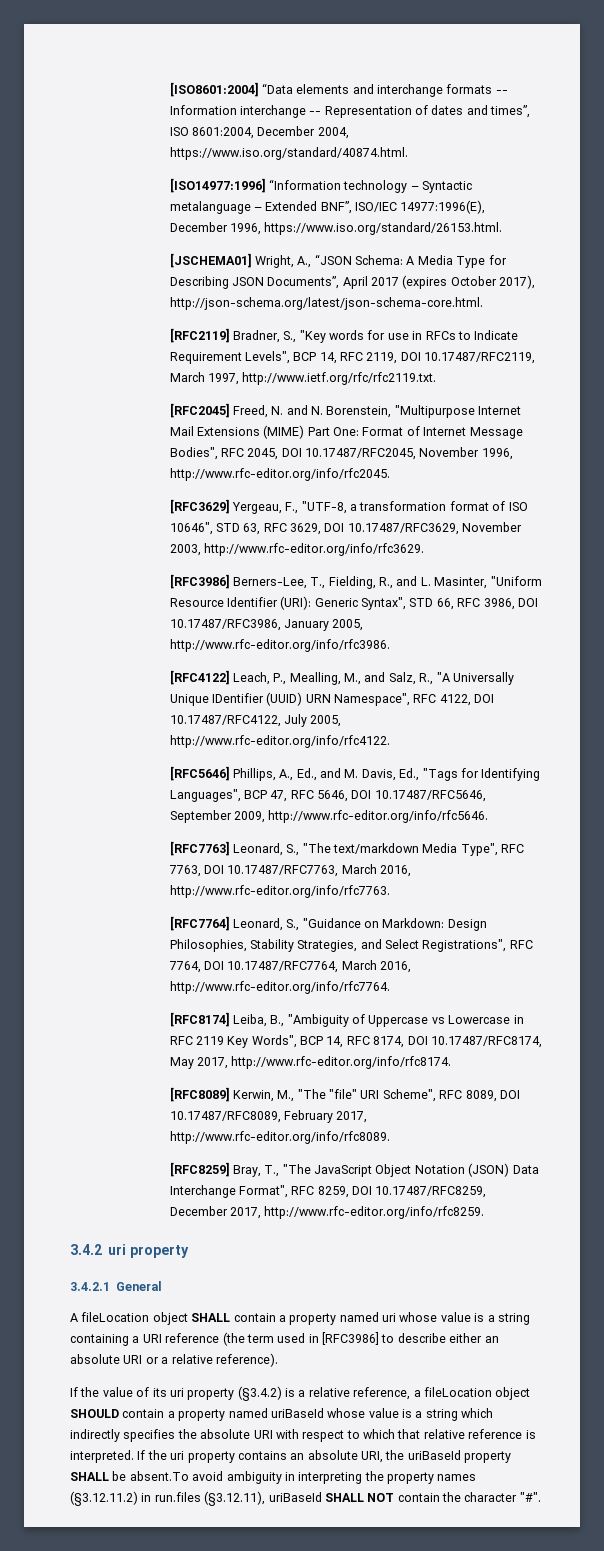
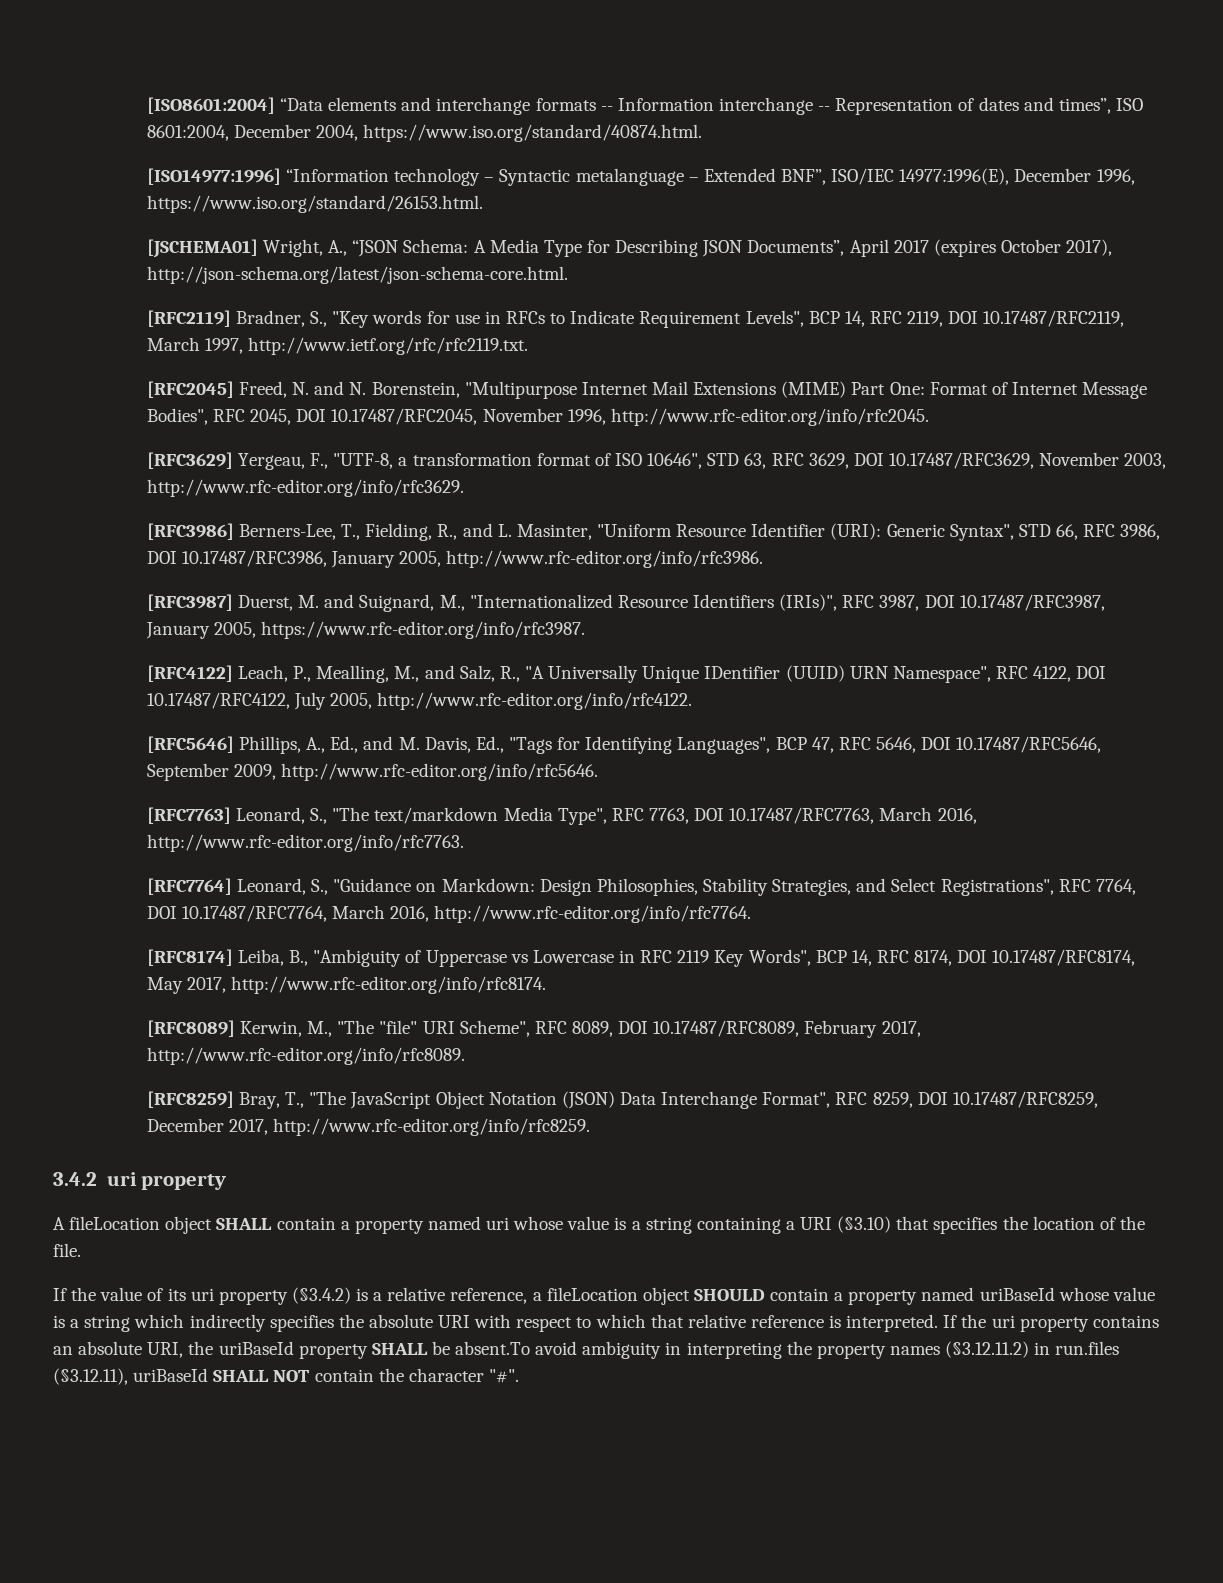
(390, 645) none -> [146,594,1105,612] [145,621,586,639] // [RFC3987] Duerst, M. and Suignard, M., "Internationalized Resource Identifiers (IRIs)", RFC 3987, DOI 10.17487/RFC3987, January 2005, https://www.rfc-editor.org/info/rfc3987.
[70,1281,163,1291] // 3.4.2.1 General -> (227, 1182) none
[165,1332,499,1346] [70,1353,278,1367] reference (the term used in [RFC3986] to describe either an absolute URI or a relative reference). -> [837,1216,1145,1234] [53,1243,81,1257] (§3.10) that specifies the location of the file.

